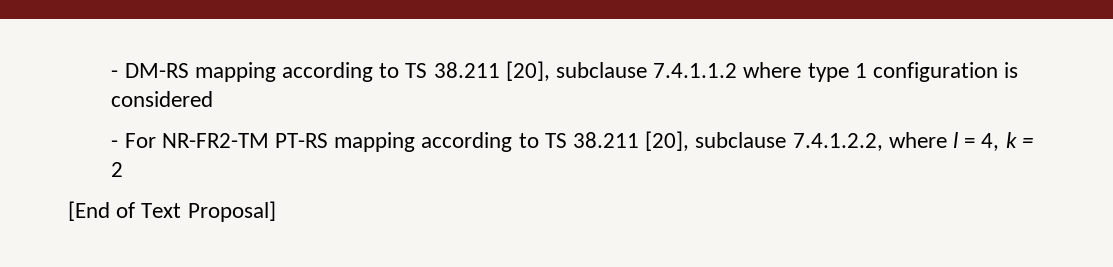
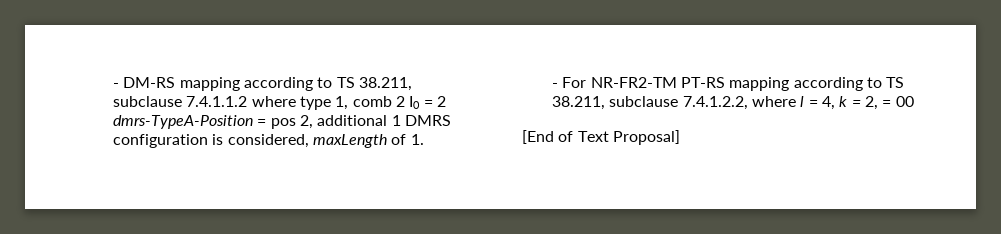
[433,61,550,81] 38.211 [20], -> [358,77,412,91] 38.211,
[854,62,1019,82] [111,91,214,107] 1 configuration is considered -> [335,96,446,110] [112,115,451,129] [112,134,424,148] 1, comb 2 I0 = 2 dmrs-TypeA-Position = pos 2, additional 1 DMRS configuration is considered, maxLength of 1.
[572,131,690,151] 38.211 [20], -> [551,96,605,110] 38.211,
[111,162,124,177] 2 -> [864,96,914,110] 2, = 00

